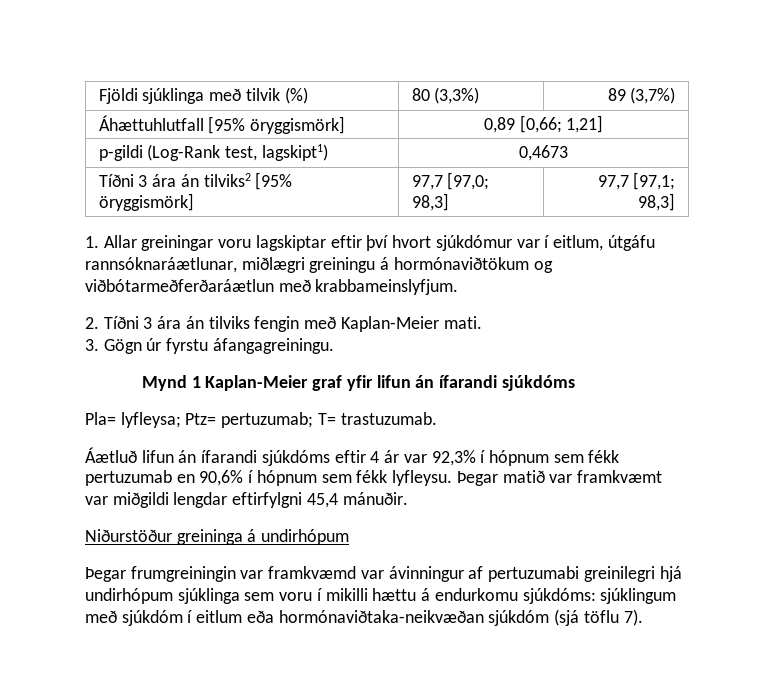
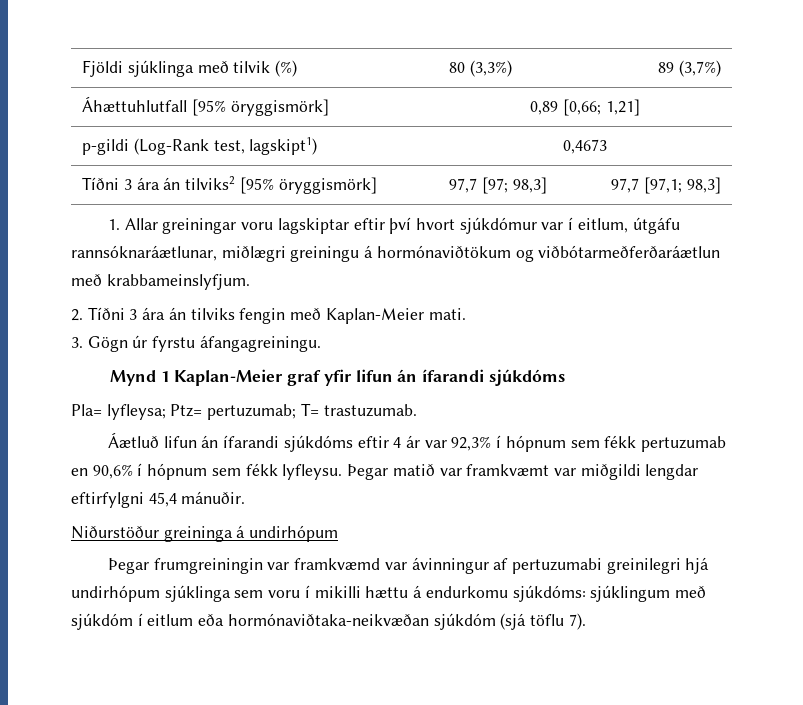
[447,172,490,190] [97,0; -> [481,177,508,194] [97;

